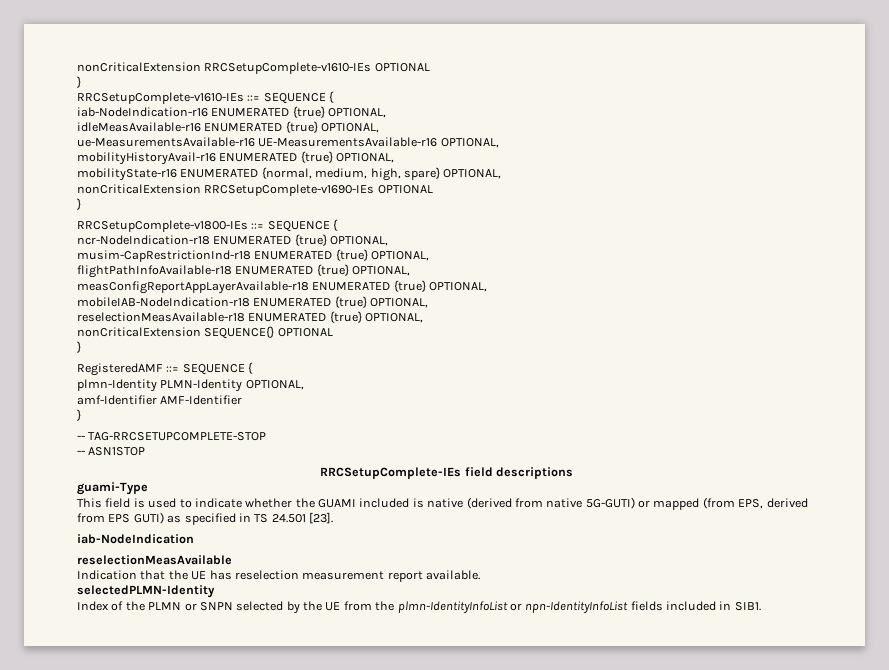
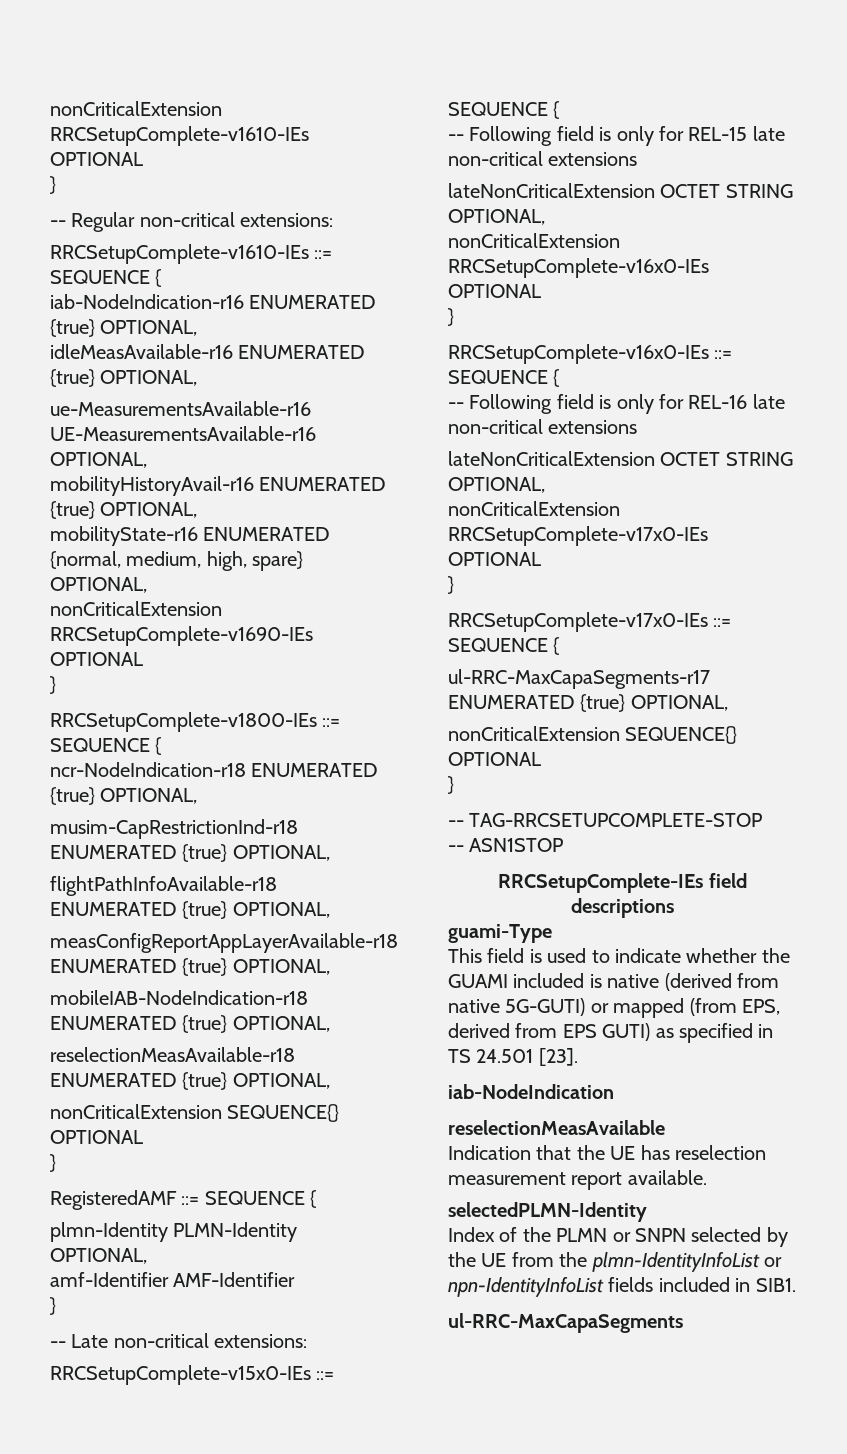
(81, 82) none -> [50,212,334,232] // -- Regular non-critical extensions:
(81, 415) none -> [50,1333,308,1348] [50,1365,335,1385] [448,101,560,119] [448,126,785,146] [448,151,638,166] [448,183,793,198] [448,209,545,225] [448,233,620,248] [448,258,709,278] [448,284,541,298] [448,308,454,326] [448,344,733,364] [448,369,560,387] [448,394,785,414] [448,419,638,434] [448,451,793,466] [448,477,545,493] [448,501,620,516] [448,526,708,546] [448,552,541,566] [448,576,454,594] [448,612,732,632] [448,637,560,655] [448,669,710,689] [448,694,728,712] [448,726,738,744] [448,752,541,766] [448,776,454,794] // -- Late non-critical extensions: // RRCSetupComplete-v15x0-IEs ::= SEQUENCE { // -- Following field is only for REL-15 late non-critical extensions // lateNonCriticalExtension OCTET STRING OPTIONAL, // nonCriticalExtension RRCSetupComplete-v16x0-IEs OPTIONAL // } // RRCSetupComplete-v16x0-IEs ::= SEQUENCE { // -- Following field is only for REL-16 late non-critical extensions // lateNonCriticalExtension OCTET STRING OPTIONAL, // nonCriticalExtension RRCSetupComplete-v17x0-IEs OPTIONAL // } // RRCSetupComplete-v17x0-IEs ::= SEQUENCE { // ul-RRC-MaxCapaSegments-r17 ENUMERATED {true} OPTIONAL, // nonCriticalExtension SEQUENCE{} OPTIONAL // }
(761, 606) none -> [448,1313,683,1333] // ul-RRC-MaxCapaSegments

